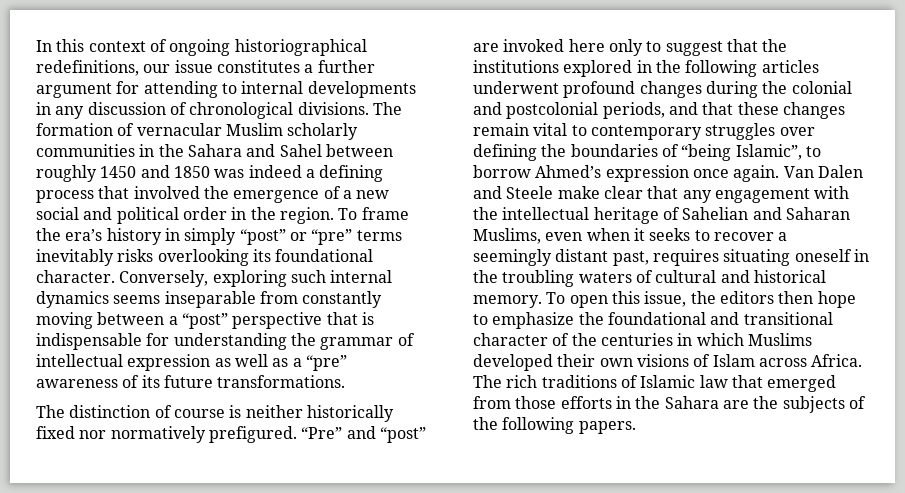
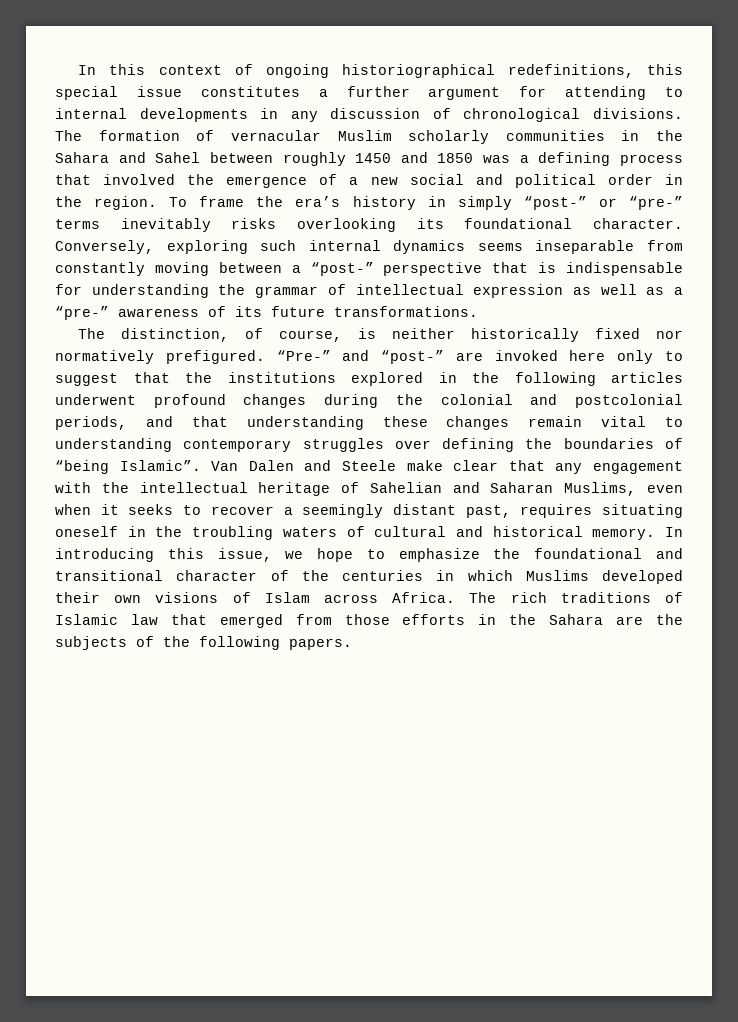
[143,64,171,73] our -> [647,64,683,75] [55,86,118,100] this special
[248,165,302,178] indeed -> (511, 159) none
[239,229,353,245] “post” or “pre” -> [523,196,683,210] “post-” or “pre-”
[181,313,228,329] “post” -> [310,262,374,276] “post-”
[305,355,347,371] “pre” -> [55,306,109,320] “pre-”
[69,405,225,418] distinction of course -> [121,328,343,342] distinction, of course,
[301,426,426,443] “Pre” and “post” -> [276,350,445,364] “Pre-” and “post-”
(734, 108) none -> [246,416,364,430] understanding
(587, 130) none -> [55,438,172,452] understanding
[735,144,821,160] [473,165,780,182] Islamic”, to borrow Ahmed’s expression once again. -> [119,460,201,471] Islamic”.
[546,291,814,308] To open this issue, the editors then -> [665,527,683,537] [55,548,304,562] In introducing this issue, we

